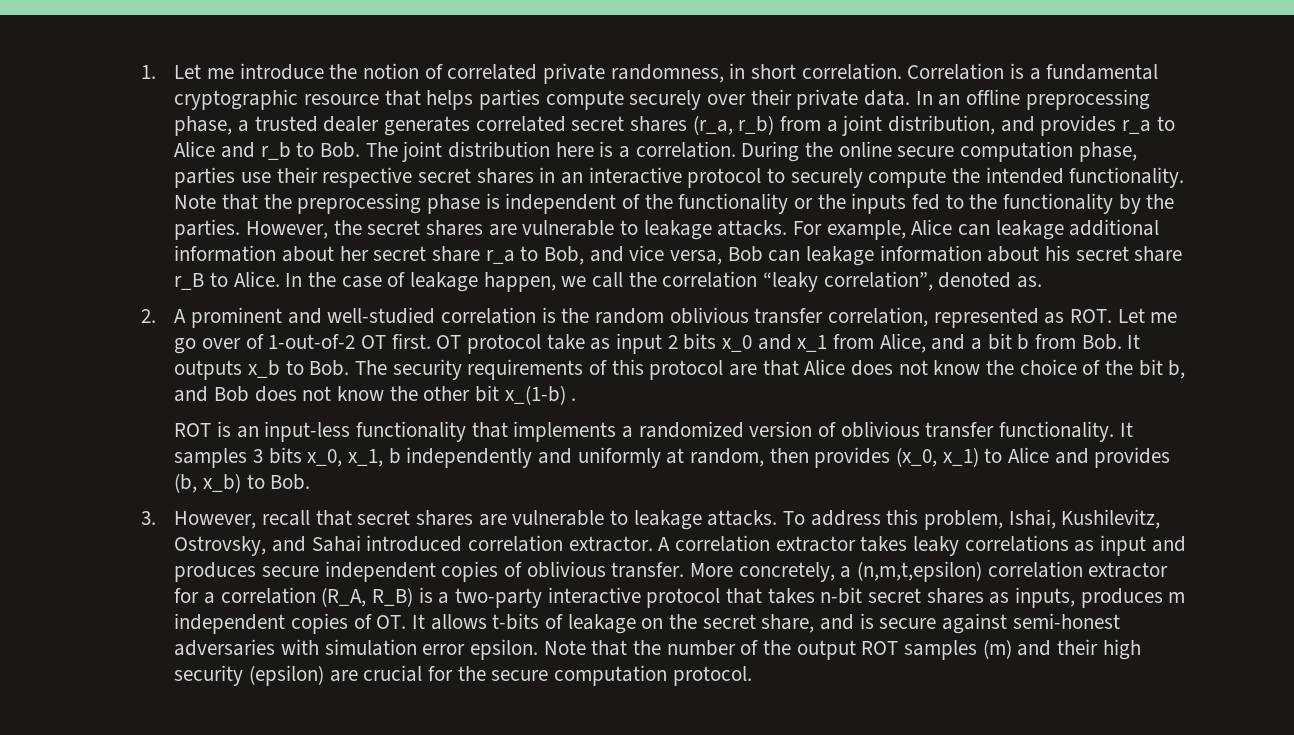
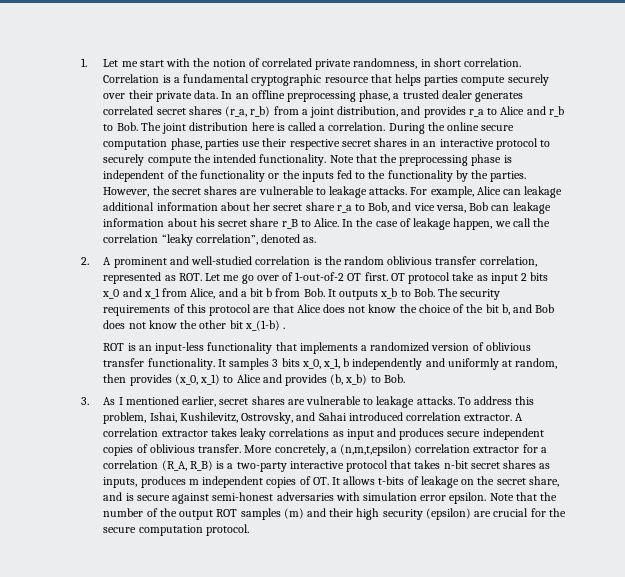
[239,63,324,80] introduce -> [139,58,191,67] start with
(614, 149) none -> [287,122,316,131] called
[174,510,352,529] However, recall that -> [103,396,217,407] As I mentioned earlier,

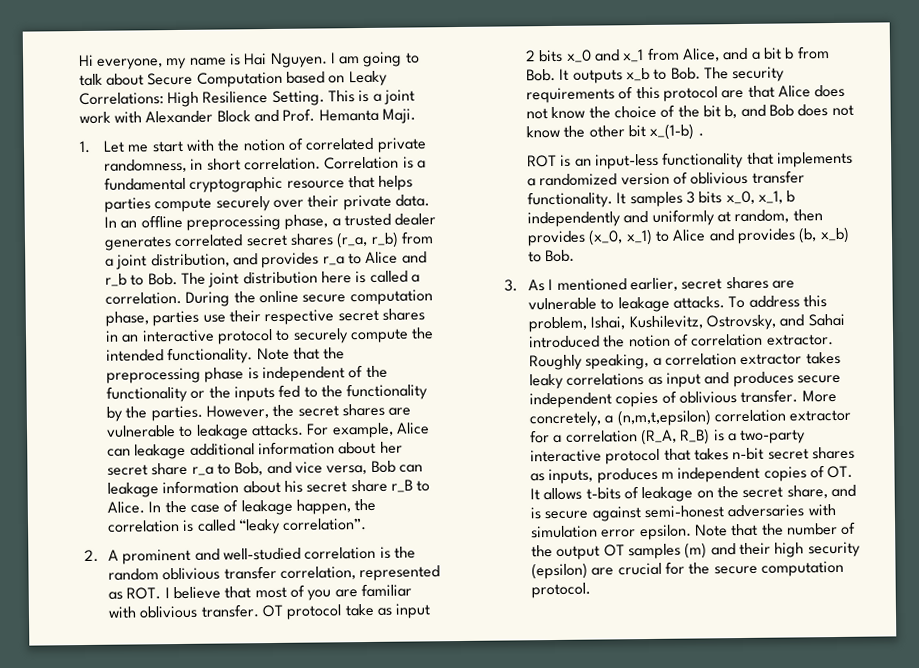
(80, 62) none -> [78,51,420,70] [78,70,388,88] [78,89,415,108] [78,108,416,125] Hi everyone, my name is Hai Nguyen. I am going to talk about Secure Computation based on Leaky Correlations: High Resilience Setting. This is a joint work with Alexander Block and Prof. Hemanta Maji. //
[494,218,551,227] [103,234,317,246] we call the correlation “leaky correlation”, denoted as. -> [354,498,377,512] [107,517,368,535] the correlation is called “leaky correlation”.
[205,272,388,284] Let me go over of 1-out-of-2 OT first. -> [164,583,413,601] [108,604,260,619] I believe that most of you are familiar with oblivious transfer.
[405,412,524,421] correlation extractor. A -> [603,333,834,348] [529,353,662,371] the notion of correlation extractor. Roughly speaking, a
[216,509,238,517] ROT -> [603,544,625,557] OT

